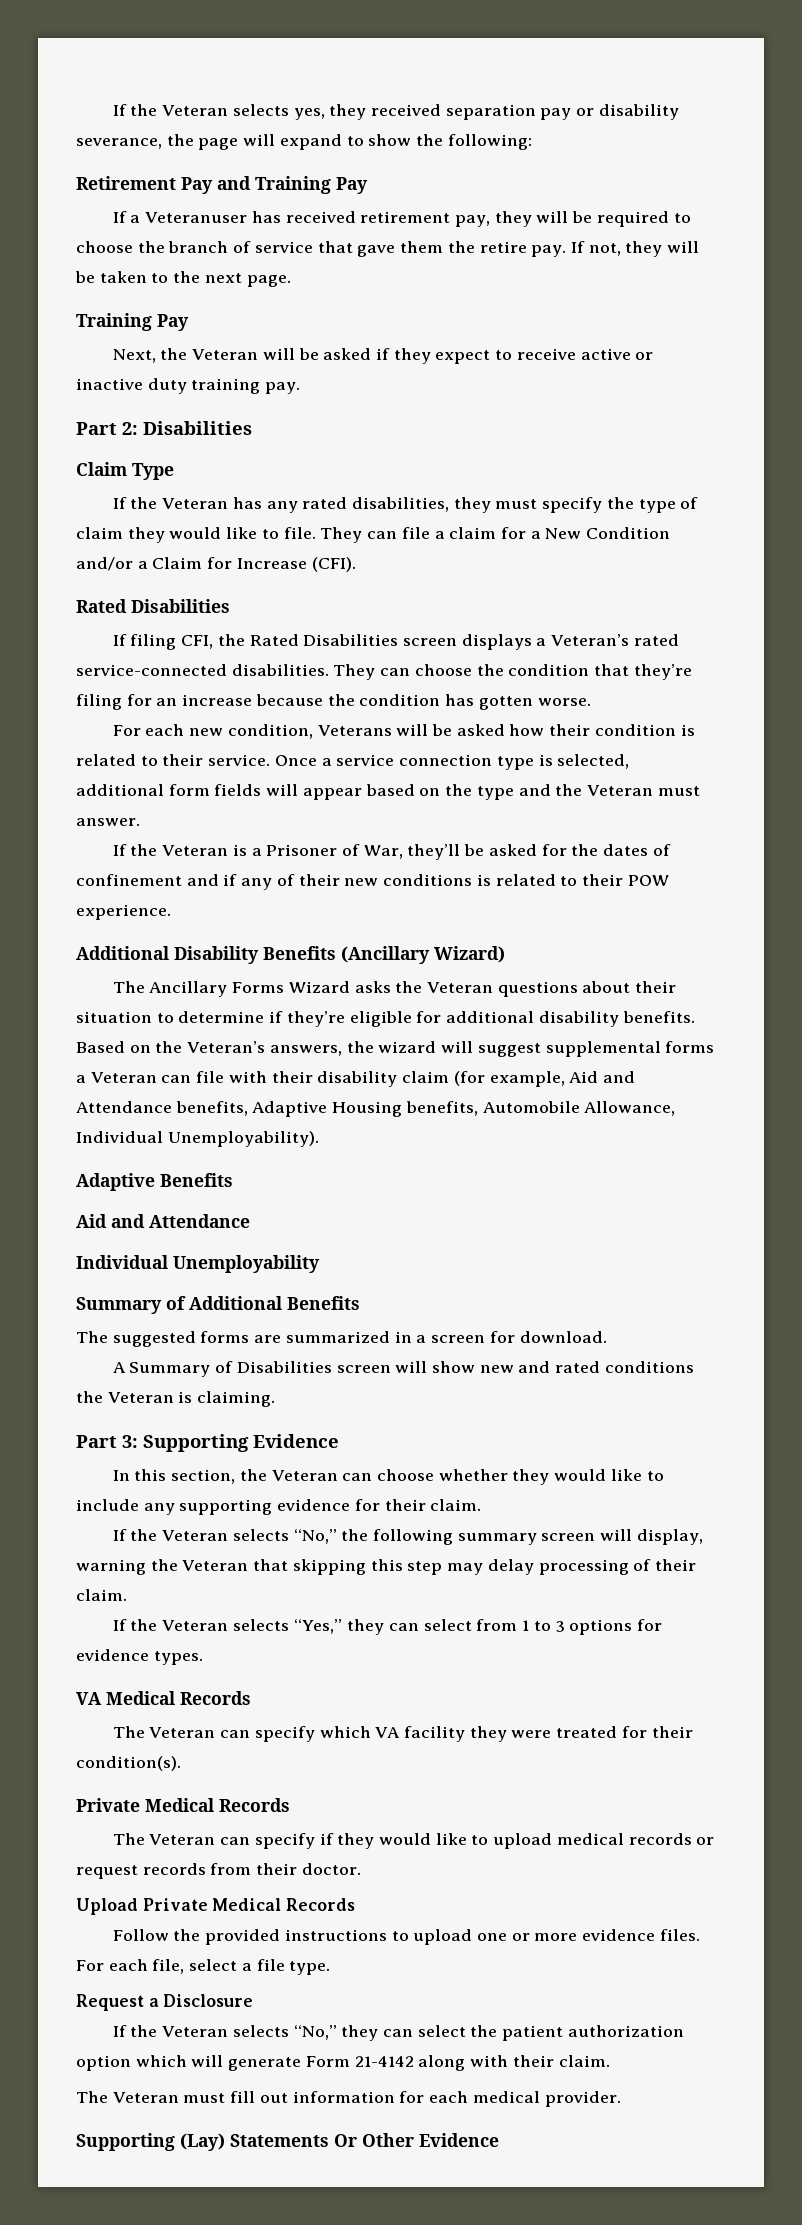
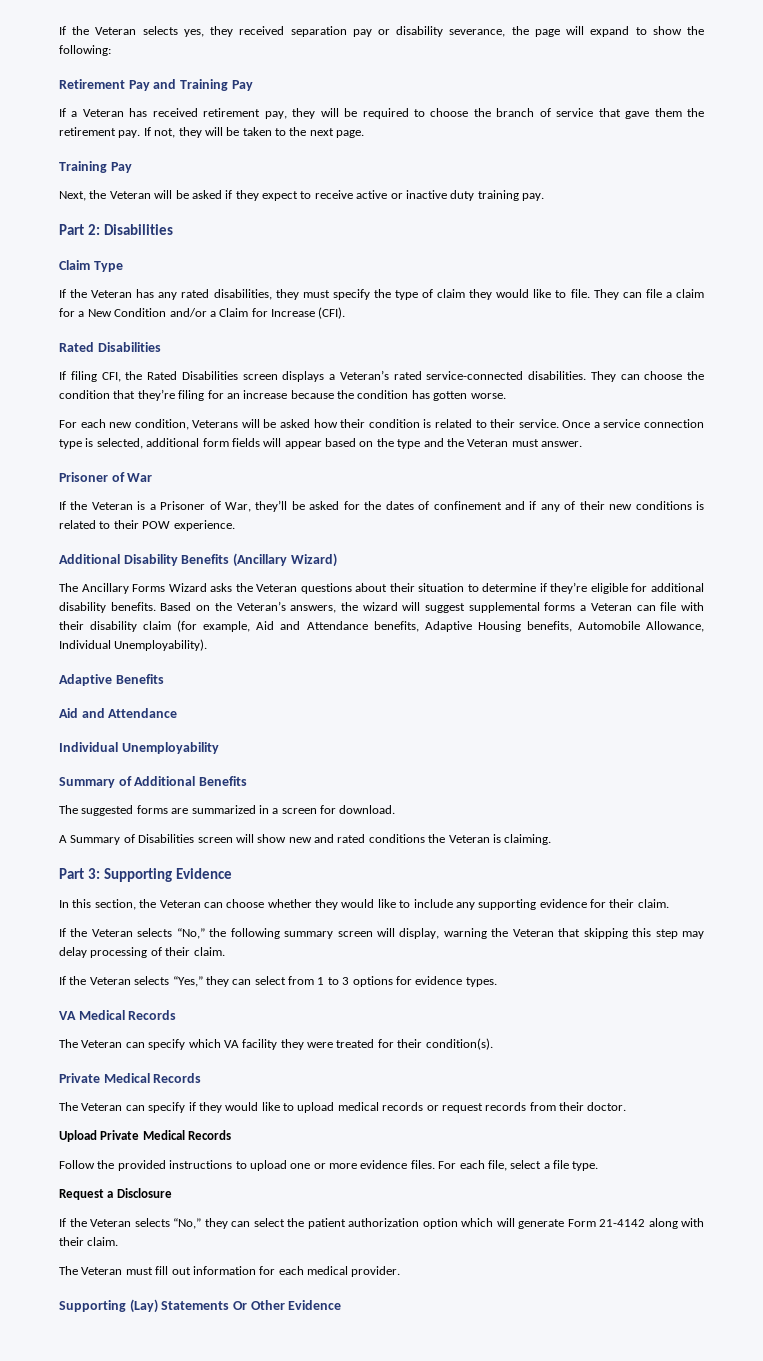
[145,212,248,223] Veteranuser -> [82,109,124,117] Veteran
[479,241,527,253] retire -> [59,127,116,136] retirement
(140, 822) none -> [59,472,153,482] // Prisoner of War

